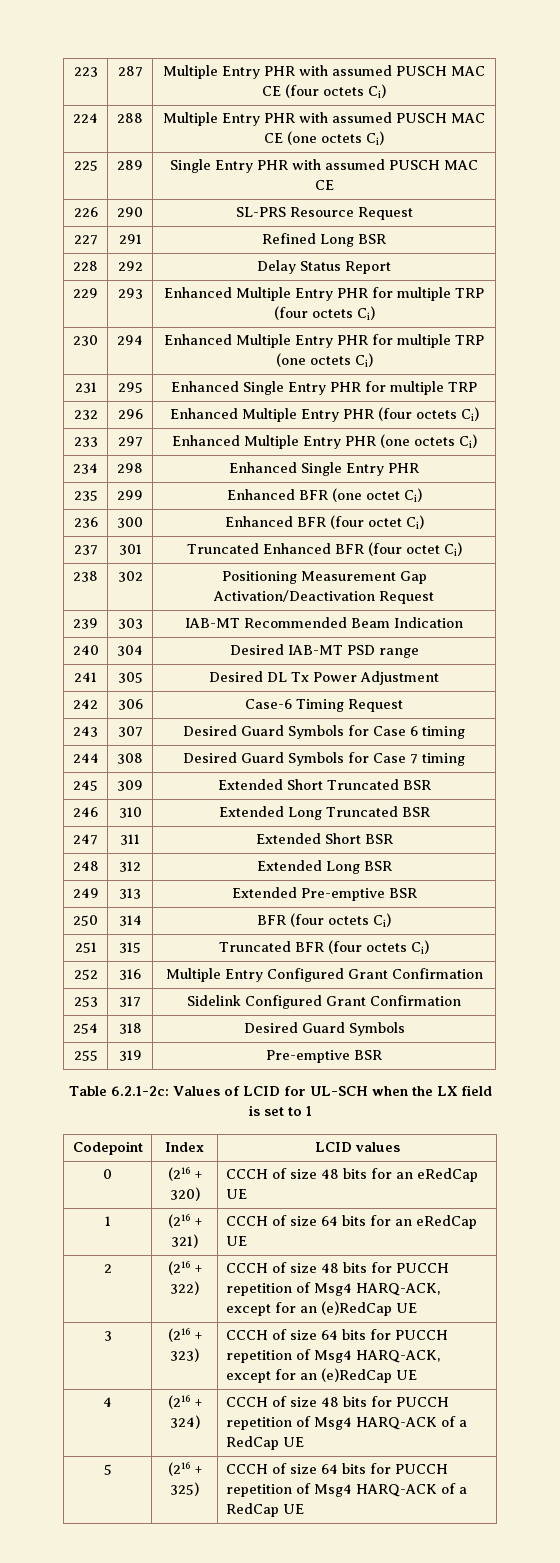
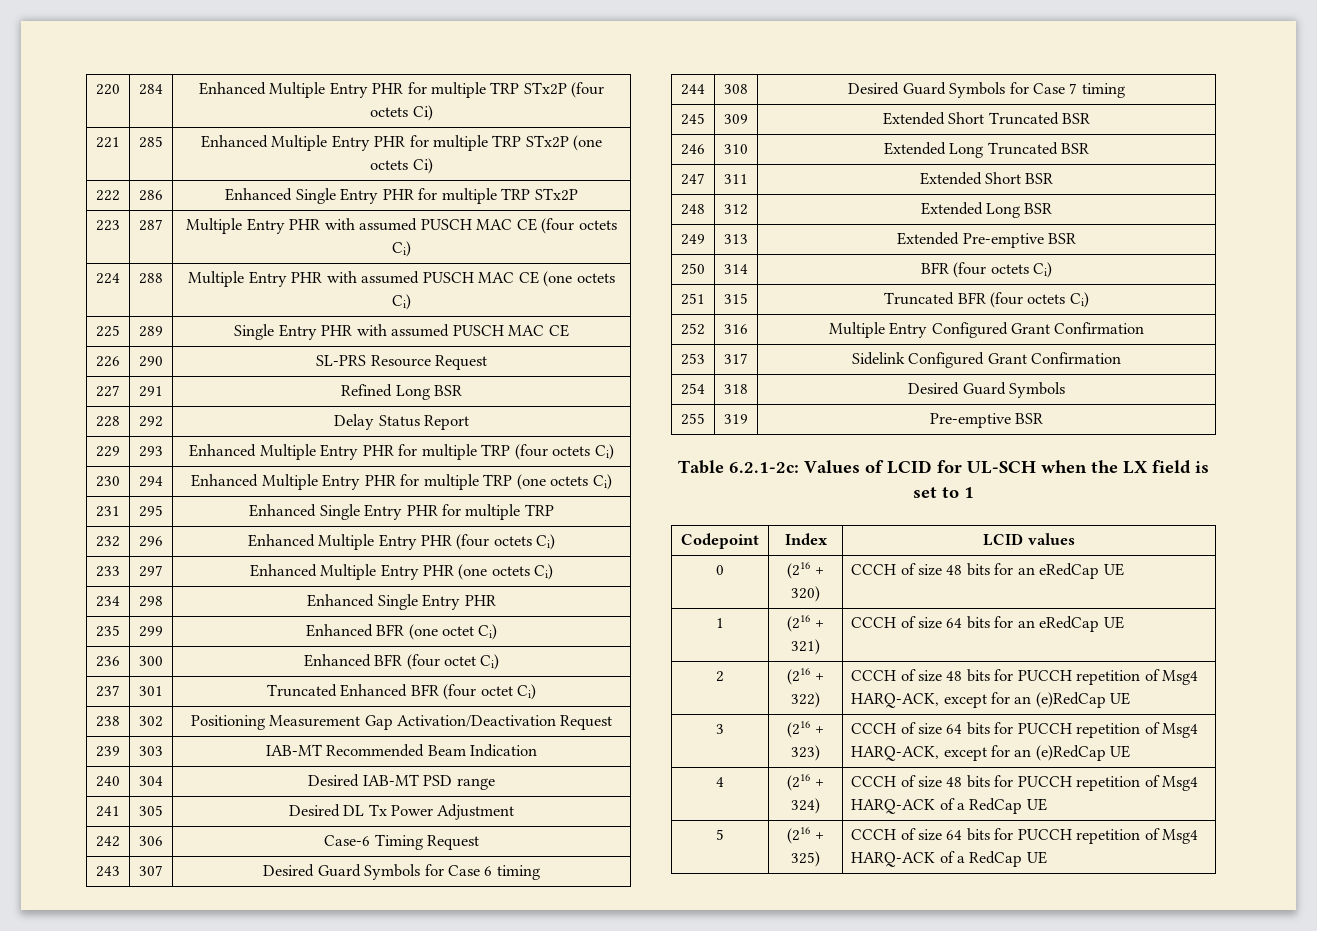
(73, 72) none -> [96,84,120,95] [139,84,163,95] [198,82,605,98] [370,105,433,121] [96,137,120,148] [139,136,163,148] [200,135,603,151] [370,158,433,174] [96,190,120,201] [139,190,163,201] [225,188,578,204] 220 | 284 | Enhanced Multiple Entry PHR for multiple TRP STx2P (four octets Ci) // 221 | 285 | Enhanced Multiple Entry PHR for multiple TRP STx2P (one octets Ci) // 222 | 286 | Enhanced Single Entry PHR for multiple TRP STx2P //

